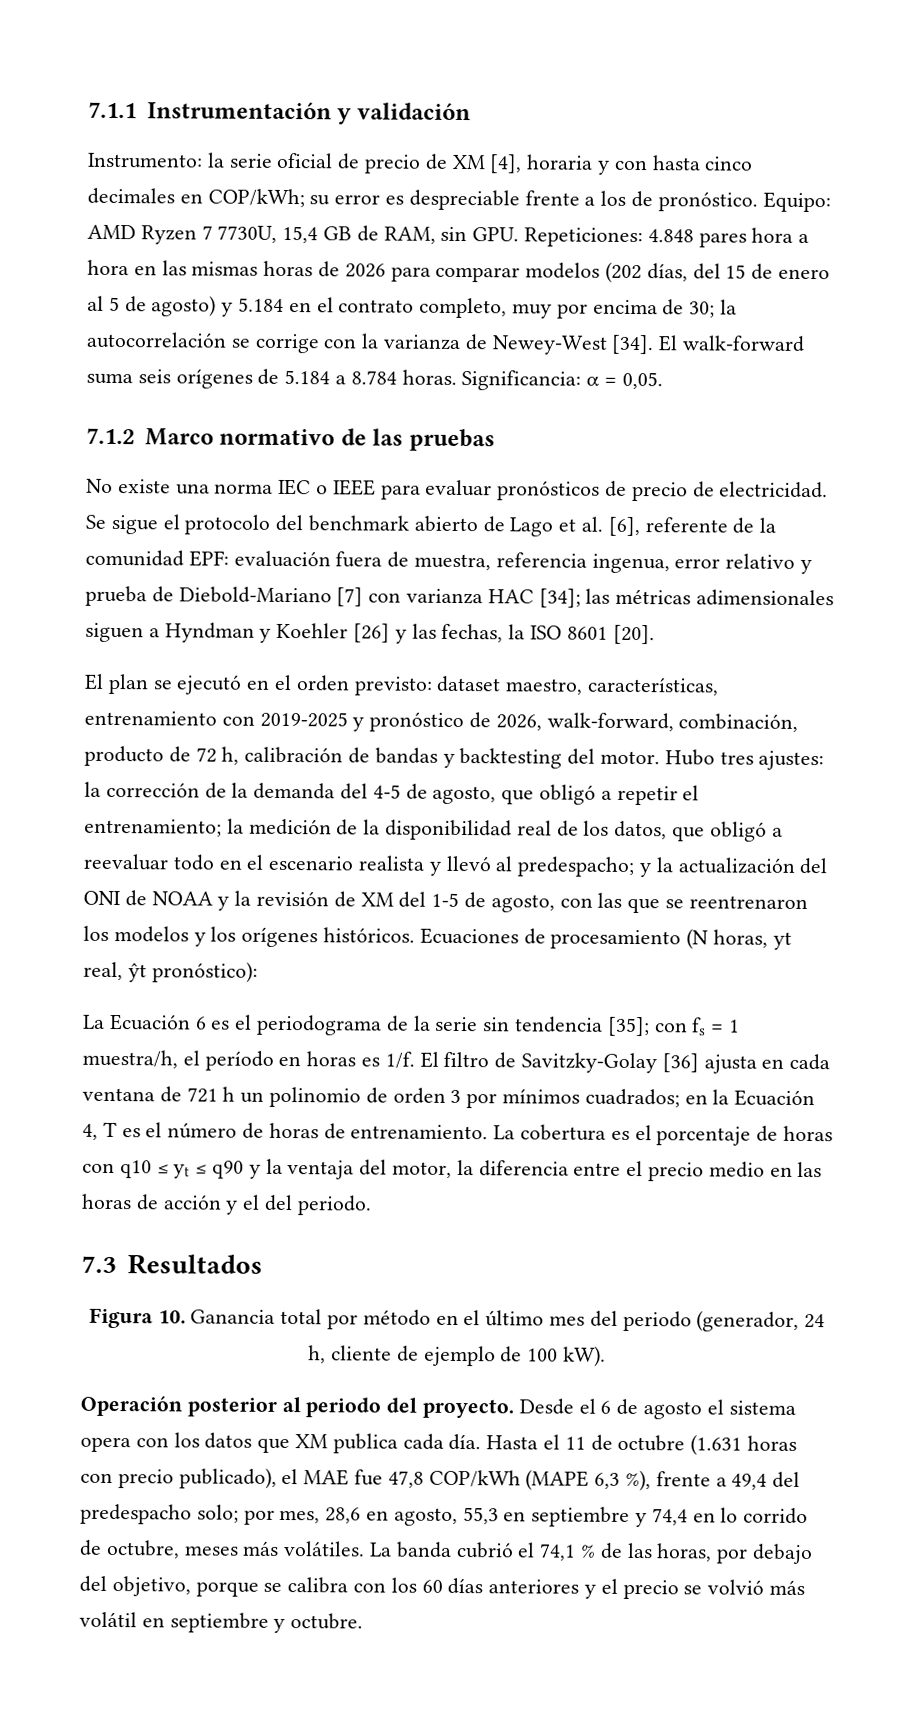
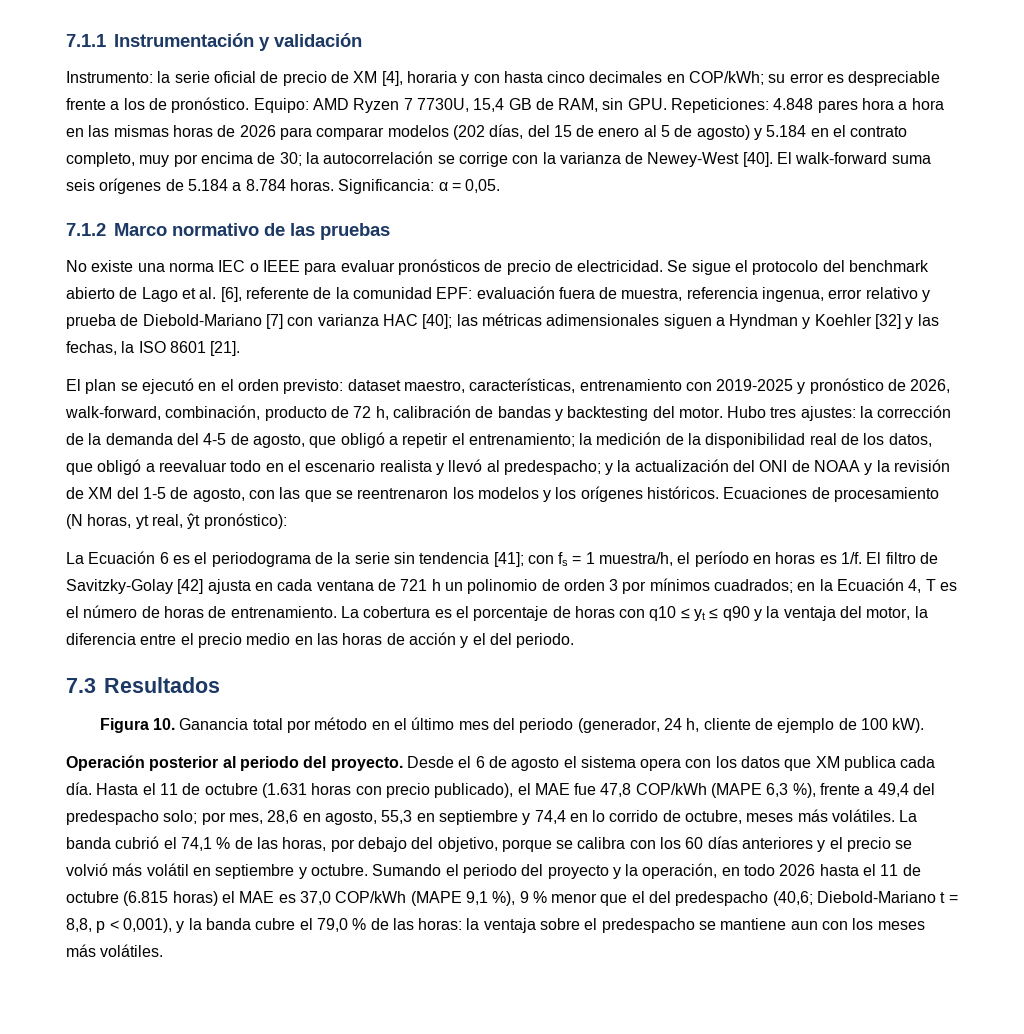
[611,334,655,355] [34]. -> [742,152,773,167] [40].
[538,588,581,608] [34]; -> [422,314,453,329] [40];
[353,623,391,643] [26] -> [875,314,902,329] [32]
[612,624,655,645] [20]. -> [210,341,241,356] [21].
[606,1016,650,1037] [35]; -> [493,552,524,567] [41];
[661,1053,699,1073] [36] -> [177,579,204,594] [42]
(364, 1621) none -> [372,863,921,879] [66,891,958,906] [66,918,925,933] [66,944,164,957] Sumando el periodo del proyecto y la operación, en todo 2026 hasta el 11 de octubre (6.815 horas) el MAE es 37,0 COP/kWh (MAPE 9,1 %), 9 % menor que el del predespacho (40,6; Diebold-Mariano t = 8,8, p < 0,001), y la banda cubre el 79,0 % de las horas: la ventaja sobre el predespacho se mantiene aun con los meses más volátiles.

